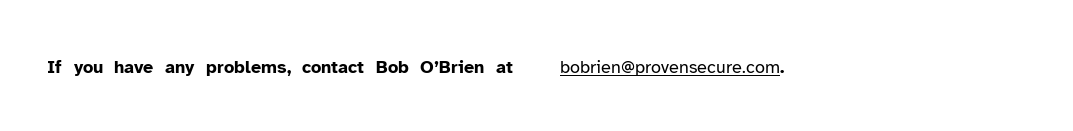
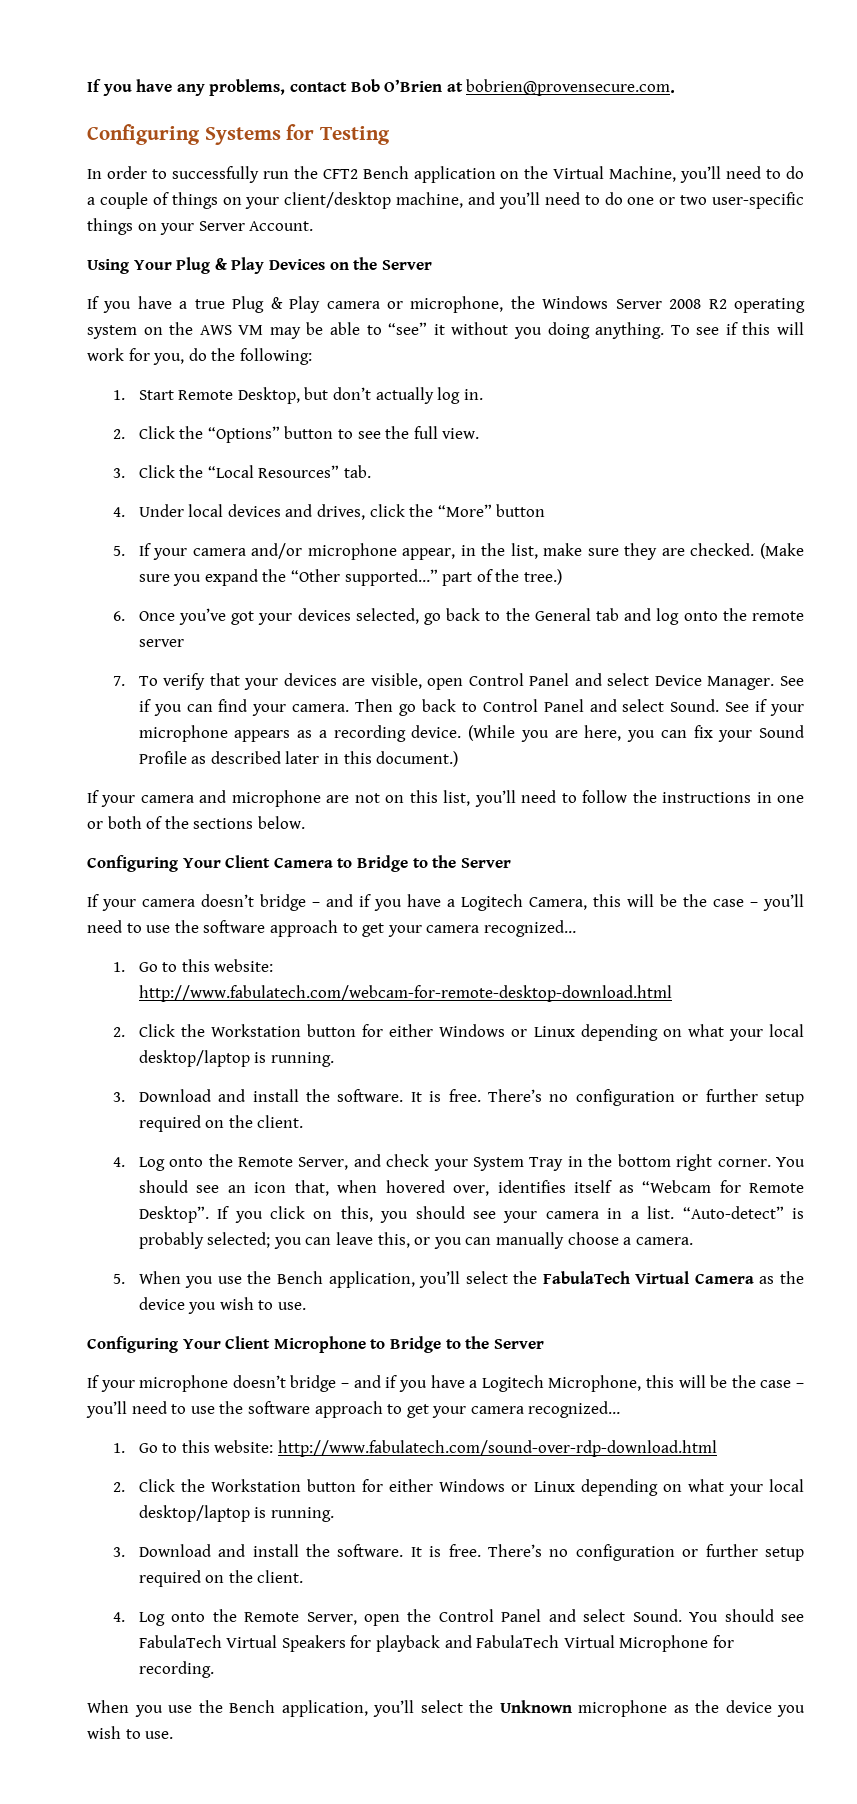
(784, 68) none -> [87,124,390,145] [87,166,804,183] [87,192,804,209] [87,218,314,235] [87,257,432,274] [87,296,805,313] [87,322,804,339] [87,348,312,365] [112,387,483,404] [112,426,480,443] [112,465,372,478] [112,504,546,520] [112,543,805,560] [138,569,563,586] [112,608,804,625] [138,639,184,647] [112,673,805,690] [138,699,805,716] [138,725,805,742] [138,751,459,767] [87,790,805,807] [87,816,305,829] [87,855,511,872] [87,894,804,911] [87,920,576,937] [112,959,274,972] [138,985,672,1002] [112,1024,804,1041] [138,1050,334,1067] [112,1089,804,1106] [138,1115,304,1132] [112,1154,805,1171] [138,1180,804,1196] [138,1206,804,1223] [138,1232,693,1249] [112,1271,804,1288] [138,1297,307,1314] [87,1336,544,1353] [87,1375,804,1392] [86,1401,621,1418] [112,1440,718,1457] [112,1479,804,1496] [138,1505,334,1522] [112,1544,804,1561] [138,1570,304,1587] [112,1609,804,1626] [138,1635,735,1652] [138,1661,214,1678] [87,1700,805,1717] [87,1726,174,1739] // Configuring Systems for Testing // In order to successfully run the CFT2 Bench application on the Virtual Machine, you’ll need to do a couple of things on your client/desktop machine, and you’ll need to do one or two user-specific things on your Server Account. // Using Your Plug & Play Devices on the Server // If you have a true Plug & Play camera or microphone, the Windows Server 2008 R2 operating system on the AWS VM may be able to “see” it without you doing anything. To see if this will work for you, do the following: // 1. Start Remote Desktop, but don’t actually log in. // 2. Click the “Options” button to see the full view. // 3. Click the “Local Resources” tab. // 4. Under local devices and drives, click the “More” button // 5. If your camera and/or microphone appear, in the list, make sure they are checked. (Make sure you expand the “Other supported…” part of the tree.) // 6. Once you’ve got your devices selected, go back to the General tab and log onto the remote server // 7. To verify that your devices are visible, open Control Panel and select Device Manager. See if you can find your camera. Then go back to Control Panel and select Sound. See if your microphone appears as a recording device. (While you are here, you can fix your Sound Profile as described later in this document.) // If your camera and microphone are not on this list, you’ll need to follow the instructions in one or both of the sections below. // Configuring Your Client Camera to Bridge to the Server // If your camera doesn’t bridge – and if you have a Logitech Camera, this will be the case – you’ll need to use the software approach to get your camera recognized… // 1. Go to this website: http://www.fabulatech.com/webcam-for-remote-desktop-download.html // 2. Click the Workstation button for either Windows or Linux depending on what your local desktop/laptop is running. // 3. Download and install the software. It is free. There’s no configuration or further setup required on the client. // 4. Log onto the Remote Server, and check your System Tray in the bottom right corner. You should see an icon that, when hovered over, identifies itself as “Webcam for Remote Desktop”. If you click on this, you should see your camera in a list. “Auto-detect” is probably selected; you can leave this, or you can manually choose a camera. // 5. When you use the Bench application, you’ll select the FabulaTech Virtual Camera as the device you wish to use. // Configuring Your Client Microphone to Bridge to the Server // If your microphone doesn’t bridge – and if you have a Logitech Microphone, this will be the case – you’ll need to use the software approach to get your camera recognized… // 1. Go to this website: http://www.fabulatech.com/sound-over-rdp-download.html // 2. Click the Workstation button for either Windows or Linux depending on what your local desktop/laptop is running. // 3. Download and install the software. It is free. There’s no configuration or further setup required on the client. // 4. Log onto the Remote Server, open the Control Panel and select Sound. You should see FabulaTech Virtual Speakers for playback and FabulaTech Virtual Microphone for recording. // When you use the Bench application, you’ll select the Unknown microphone as the device you wish to use.

